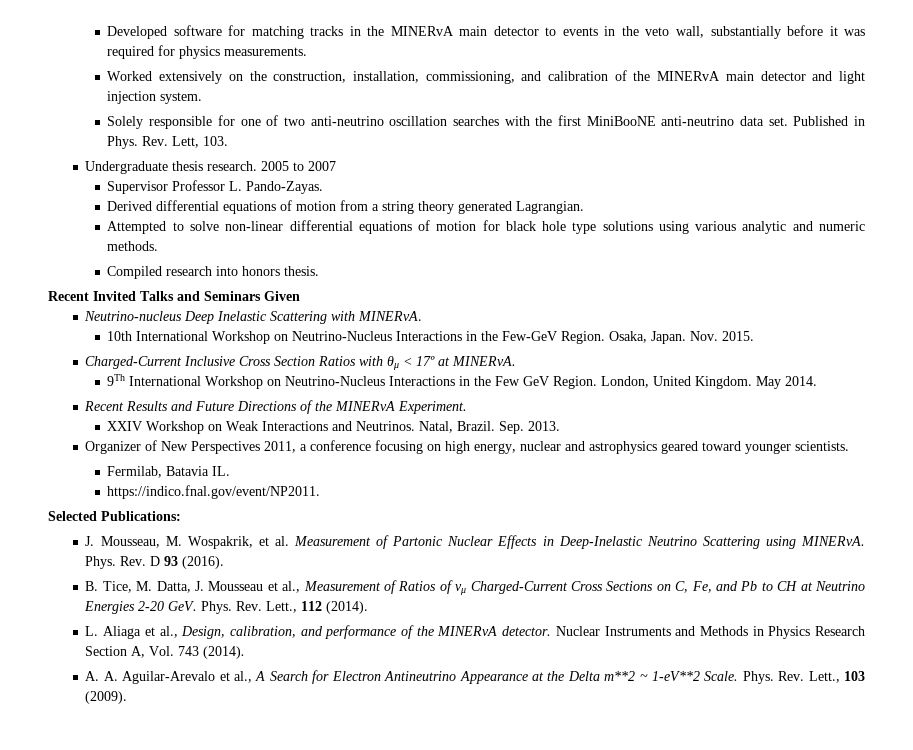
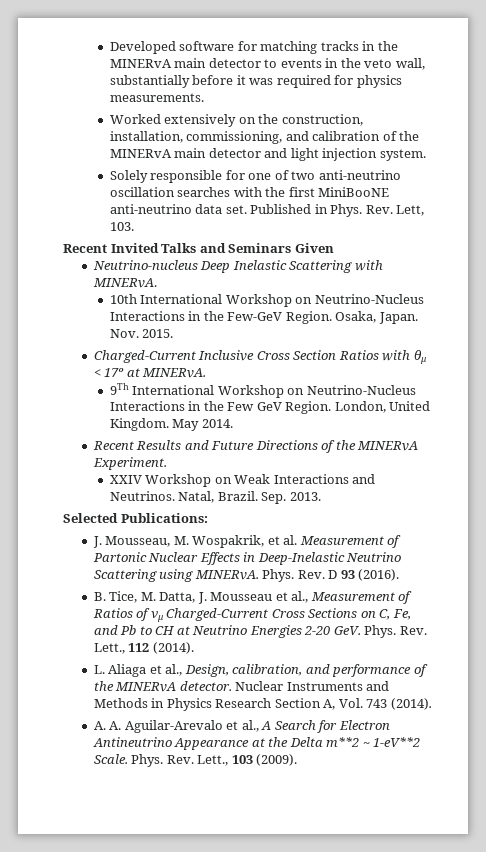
[85,161,337,174] [107,180,324,194] [107,200,585,214] [107,220,865,234] [107,241,159,251] [107,266,320,279] // Undergraduate thesis research. 2005 to 2007 // Supervisor Professor L. Pando-Zayas. // Derived differential equations of motion from a string theory generated Lagrangian. // Attempted to solve non-linear differential equations of motion for black hole type solutions using various analytic and numeric methods. // Compiled research into honors thesis. -> (134, 226) none
[85,440,850,454] [107,466,231,478] [107,485,321,499] // Organizer of New Perspectives 2011, a conference focusing on high energy, nuclear and astrophysics geared toward younger scientists. // Fermilab, Batavia IL. // https://indico.fnal.gov/event/NP2011. -> (321, 496) none

